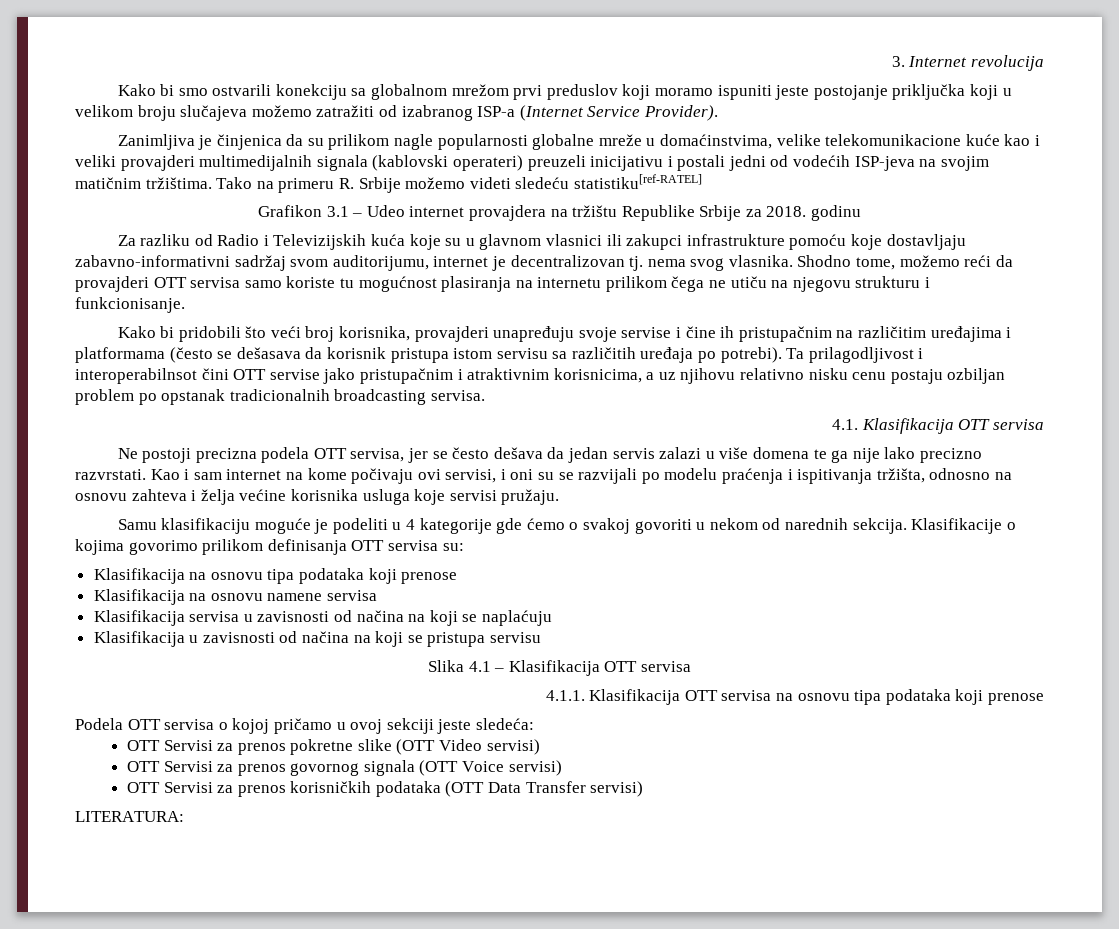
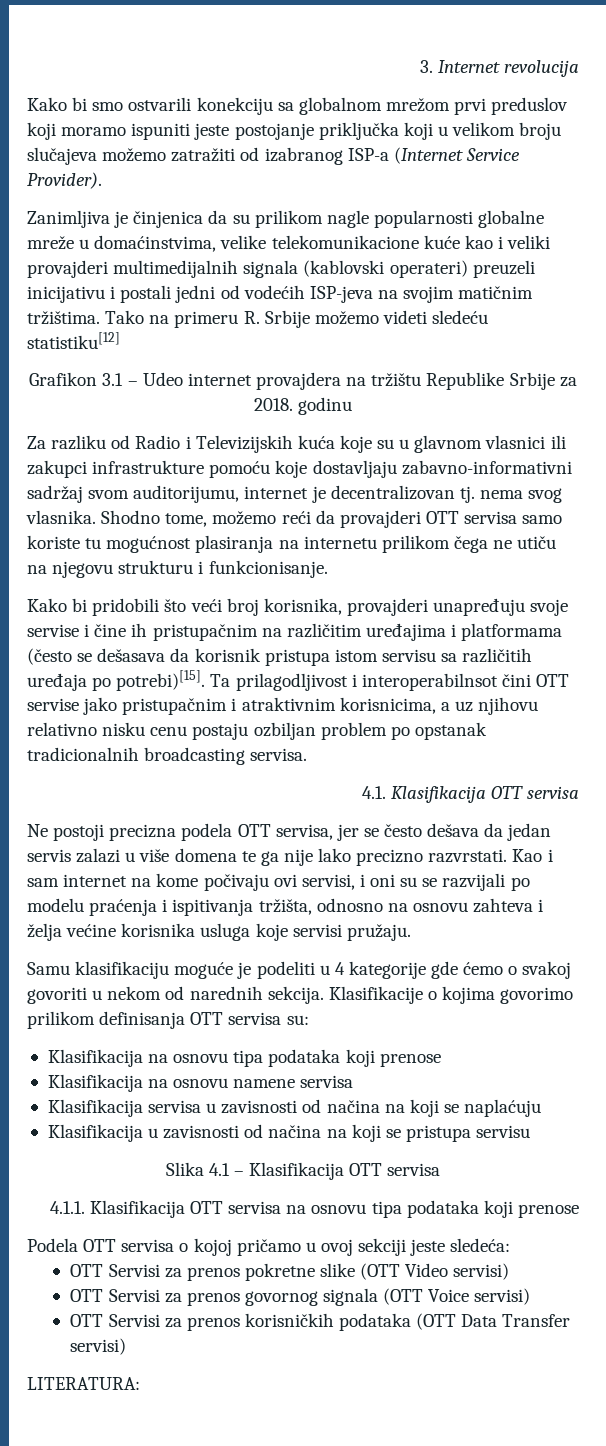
[573,174,702,189] statistiku[ref-RATEL] -> [27,332,120,349] statistiku[12]
[720,347,782,363] potrebi). -> [116,670,206,691] potrebi)[15].

